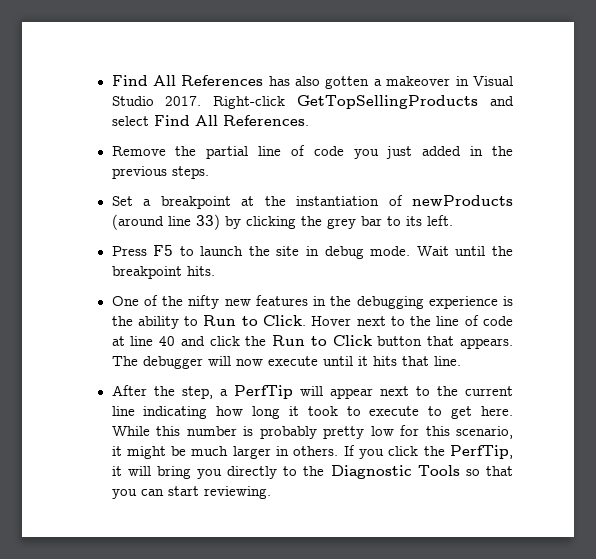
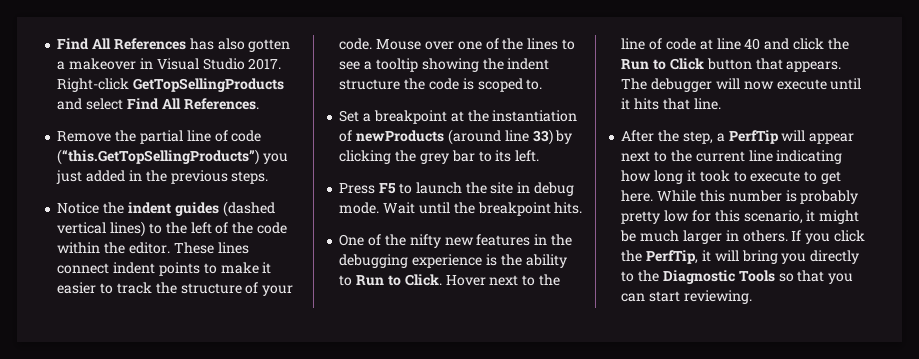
(344, 151) none -> [57,149,260,165] (“this.GetTopSellingProducts”)
(209, 172) none -> [57,201,275,217] [57,221,287,237] [57,242,249,254] [57,262,272,276] [57,282,294,296] [339,38,575,50] [339,58,550,72] [339,78,543,92] // Notice the indent guides (dashed vertical lines) to the left of the code within the editor. These lines connect indent points to make it easier to track the structure of your code. Mouse over one of the lines to see a tooltip showing the indent structure the code is scoped to.

